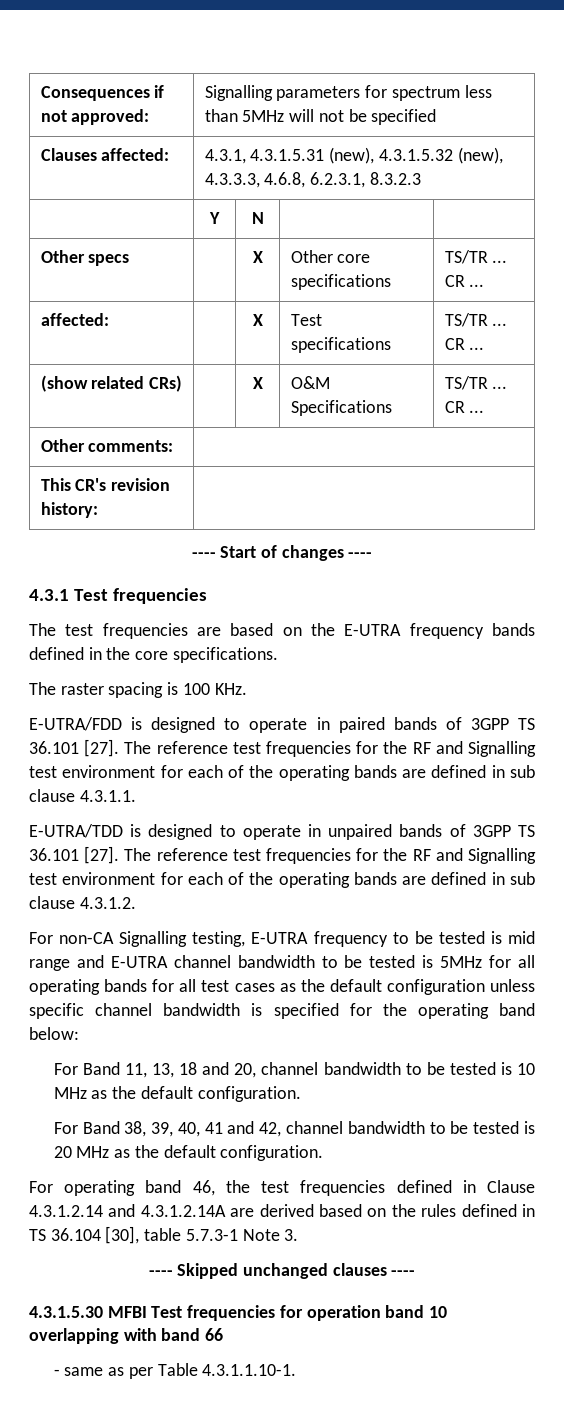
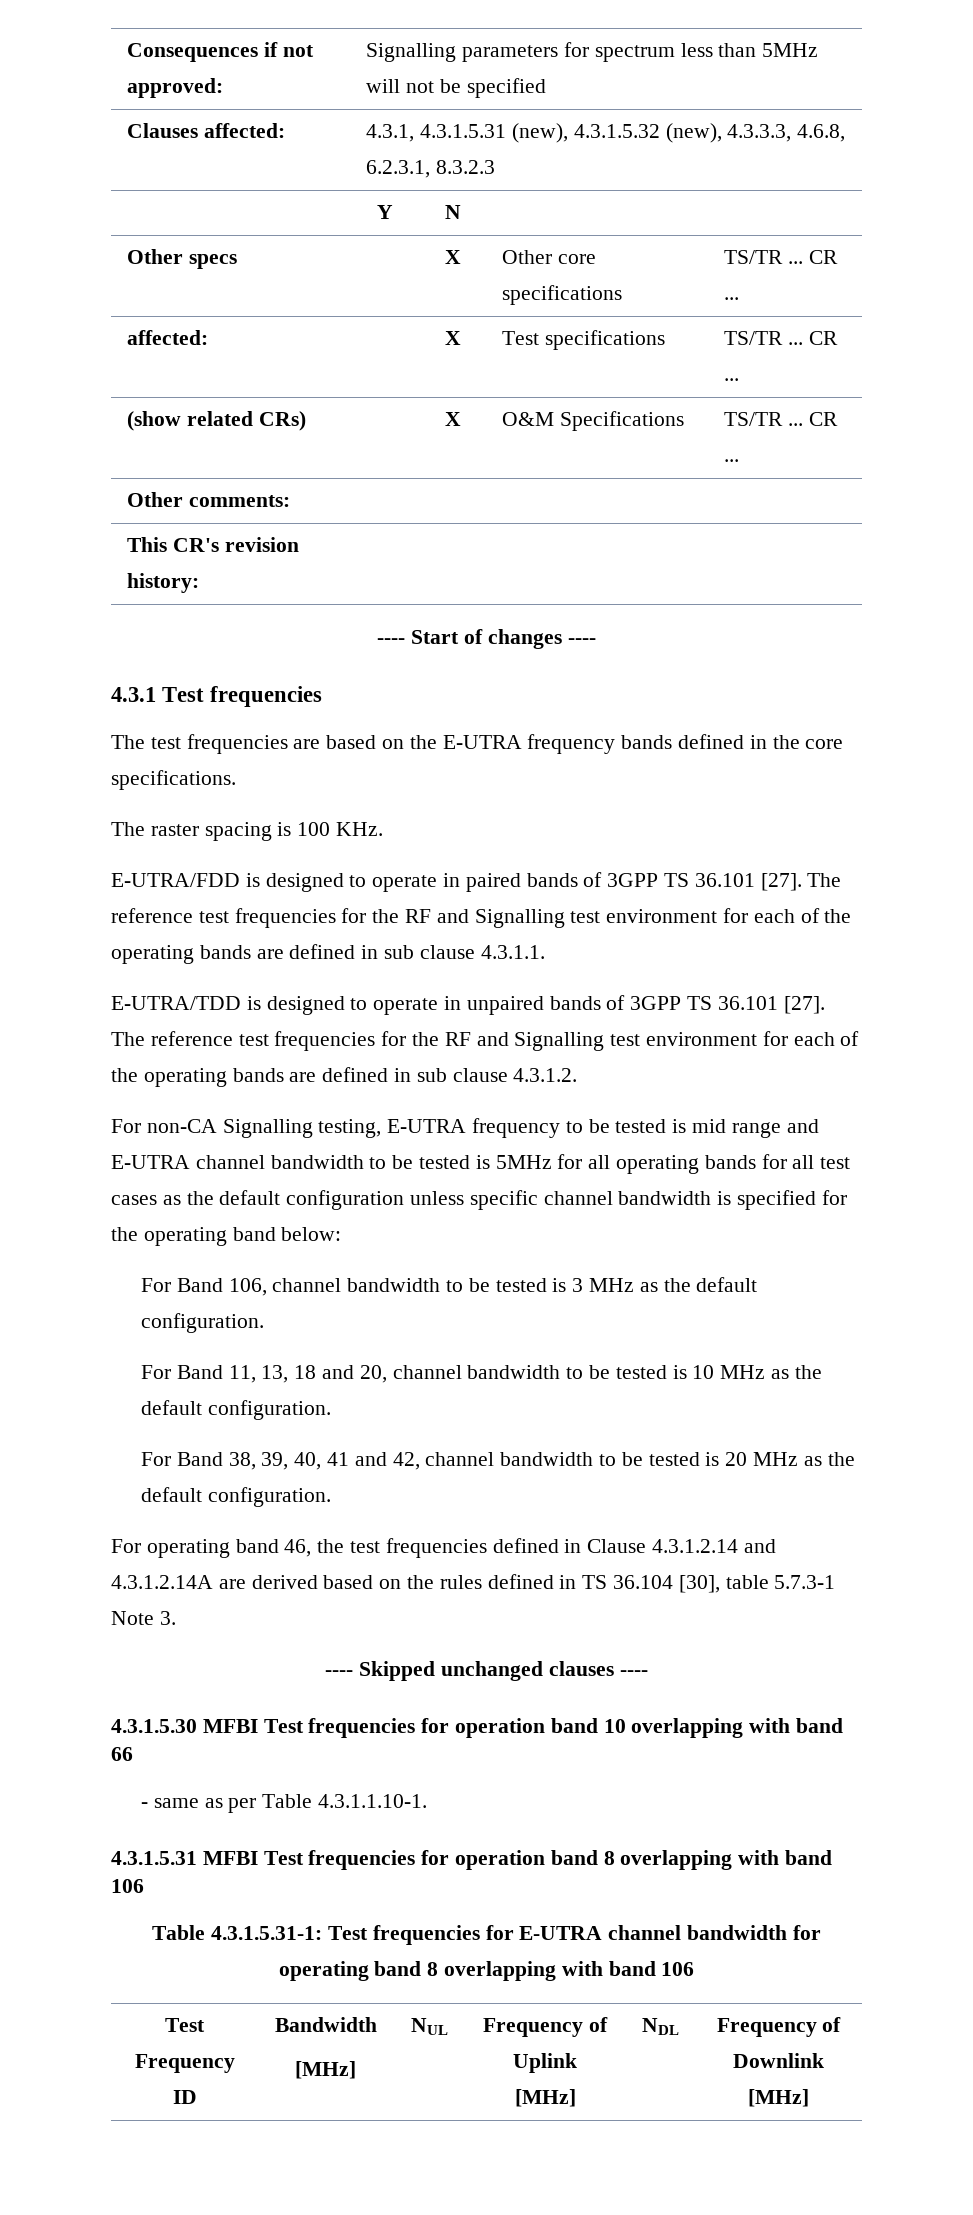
(79, 1033) none -> [140,1277,758,1296] [140,1313,264,1333] // For Band 106, channel bandwidth to be tested is 3 MHz as the default configuration.
(297, 1370) none -> [111,1850,833,1870] [111,1879,144,1893] [152,1925,821,1945] [278,1961,695,1981] [165,2018,205,2032] [134,2054,235,2073] [172,2090,197,2104] [274,2017,377,2032] [295,2061,356,2079] [410,2018,448,2035] [483,2017,608,2037] [513,2053,577,2073] [514,2089,576,2107] [642,2018,679,2035] [716,2017,842,2037] [733,2053,824,2068] [748,2089,809,2107] // 4.3.1.5.31 MFBI Test frequencies for operation band 8 overlapping with band 106 // Table 4.3.1.5.31-1: Test frequencies for E-UTRA channel bandwidth for operating band 8 overlapping with band 106 // Test Frequency ID | Bandwidth // [MHz] | NUL | Frequency of Uplink [MHz] | NDL | Frequency of Downlink [MHz]

